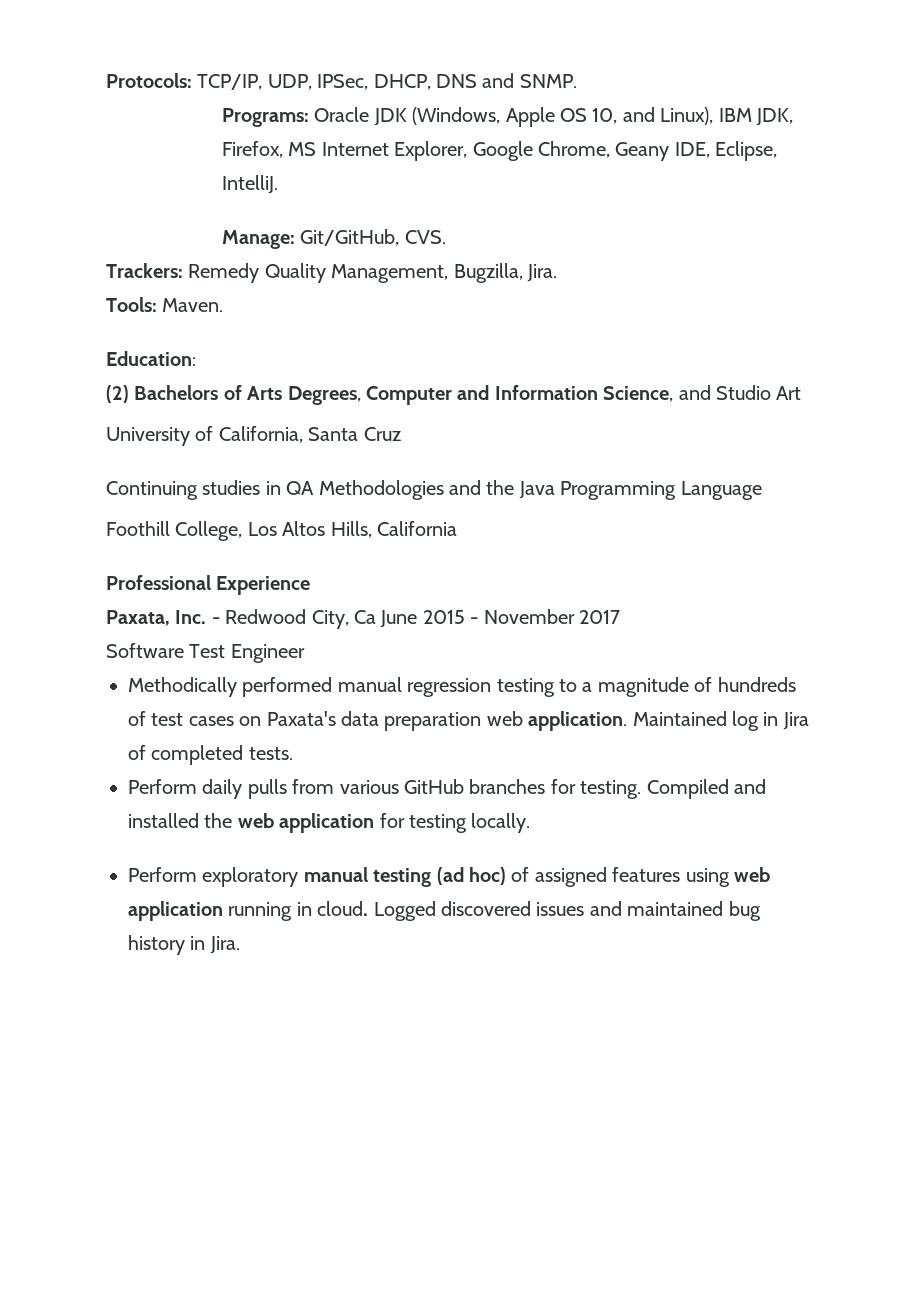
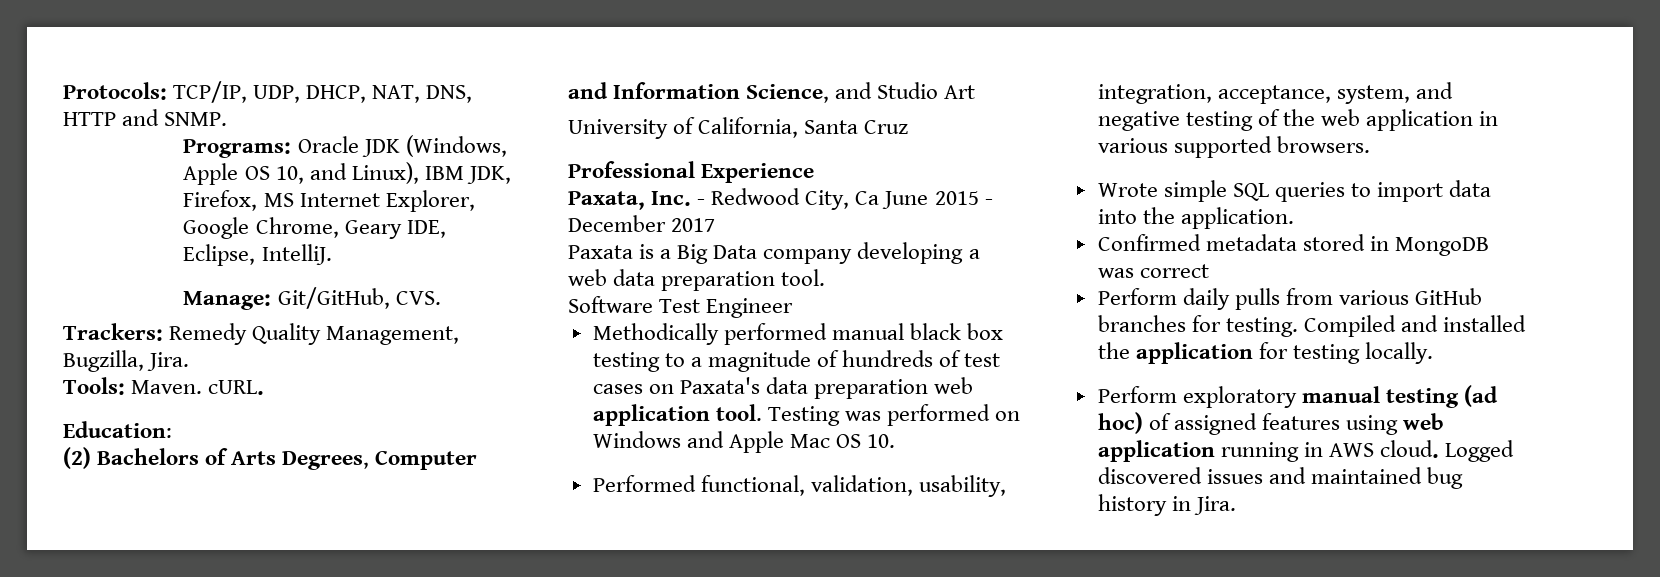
[317,74,477,90] IPSec, DHCP, DNS -> [306,85,473,103] [63,112,116,126] DHCP, NAT, DNS, HTTP
[615,142,670,161] Geany -> [344,220,402,239] Geary
(224, 305) none -> [208,380,265,395] cURL.
[106,480,762,500] [106,521,457,541] // Continuing studies in QA Methodologies and the Java Programming Language // Foothill College, Los Altos Hills, California -> (909, 127) none
[483,609,575,624] November -> [568,215,666,232] December
(620, 617) none -> [568,242,980,264] [568,269,826,291] // Paxata is a Big Data company developing a web data preparation tool.
[407,678,492,697] regression -> [909,323,1004,340] black box
[528,711,809,731] [128,745,293,765] application. Maintained log in Jira of completed tests. -> [592,404,1021,426] [592,431,896,453] [592,475,1006,497] [1097,82,1453,104] [1097,109,1499,131] [1097,136,1370,158] [1097,180,1492,202] [1097,207,1294,229] [1097,234,1490,256] [1097,264,1209,278] application tool. Testing was performed on Windows and Apple Mac OS 10. // Performed functional, validation, usability, integration, acceptance, system, and negative testing of the web application in various supported browsers. // Wrote simple SQL queries to import data into the application. // Confirmed metadata stored in MongoDB was correct
[237,813,274,828] web -> (1130, 350) none
(312, 909) none -> [1328,443,1374,457] AWS

